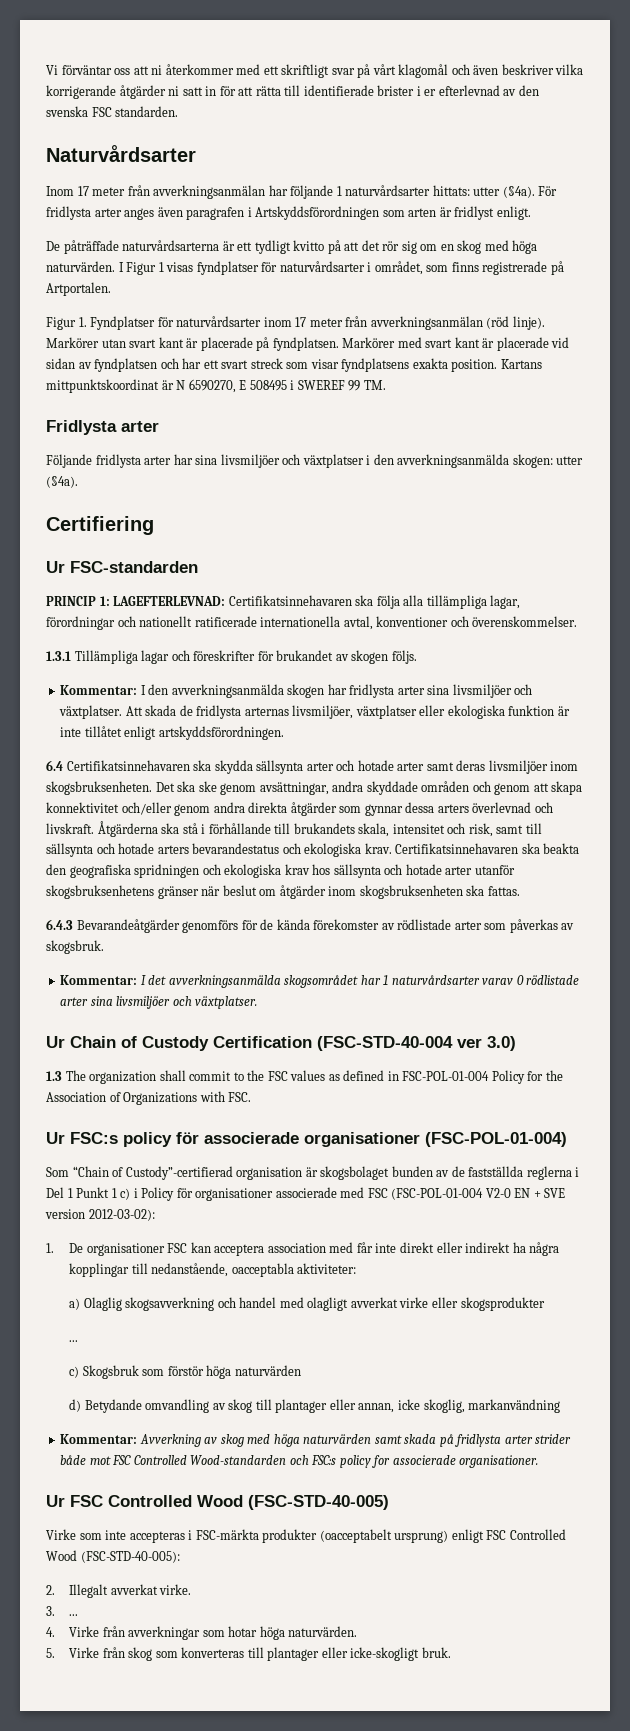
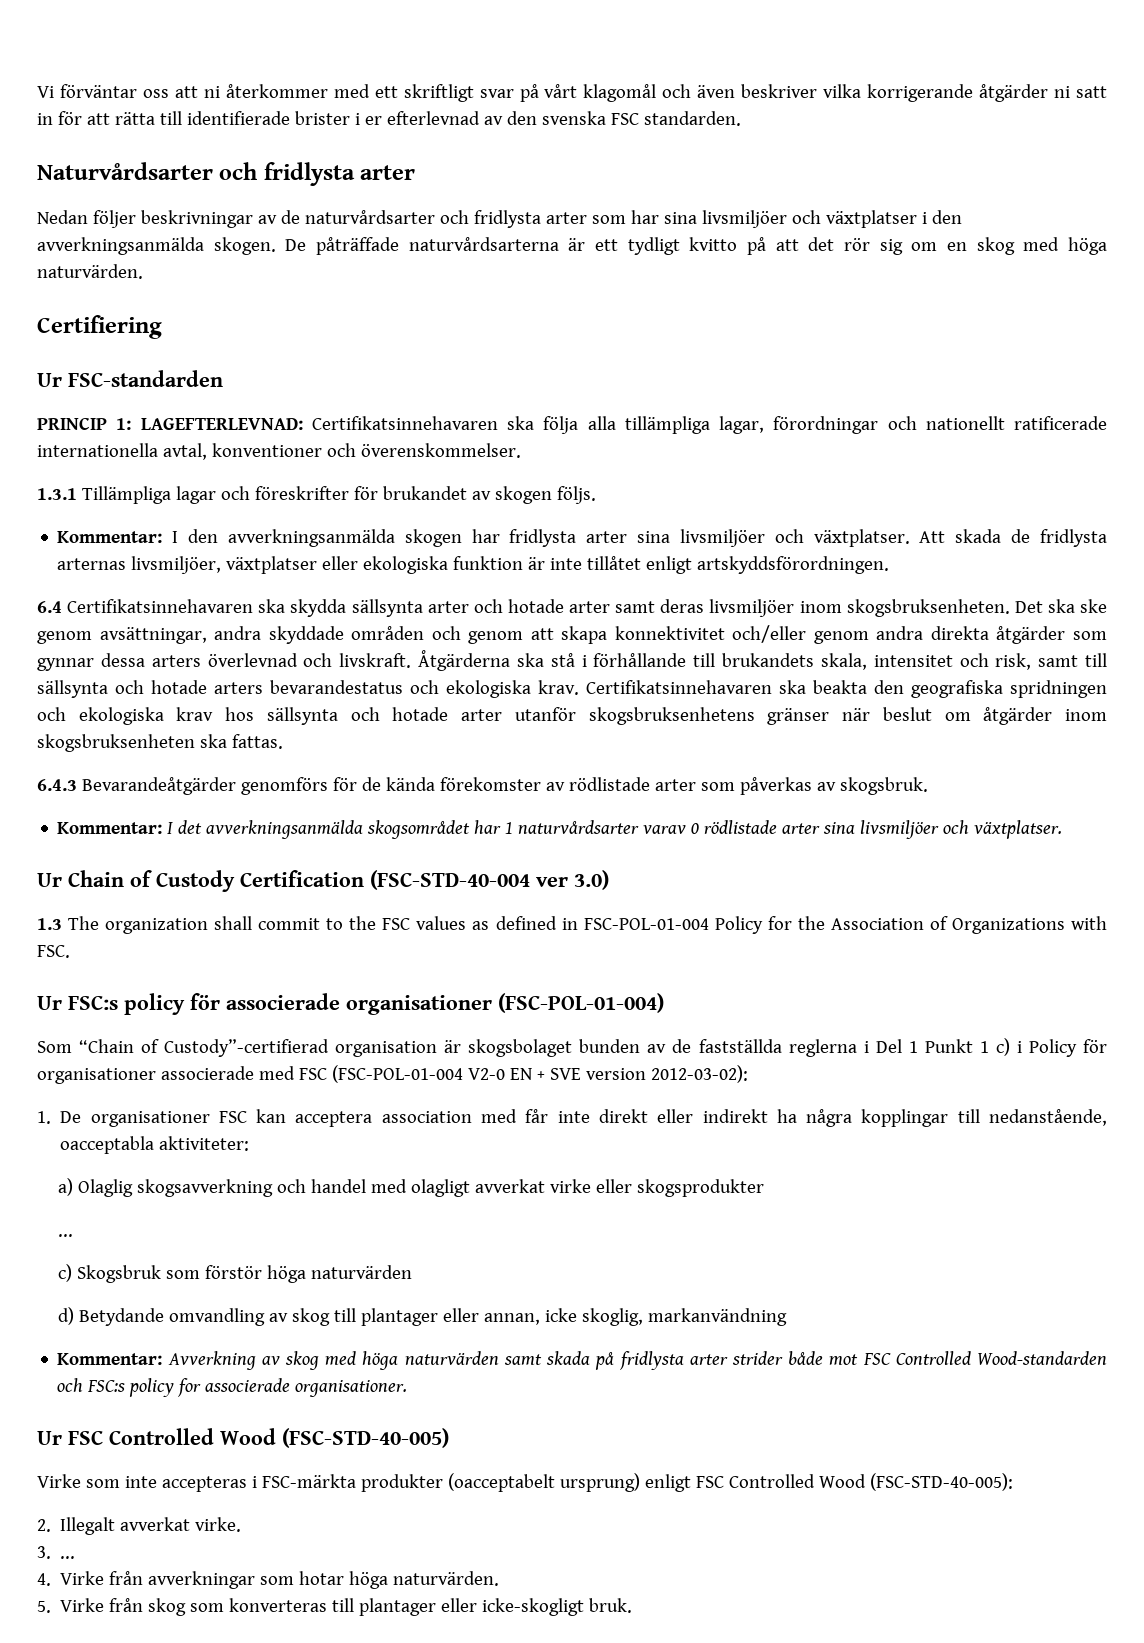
[46,185,558,199] [46,206,531,220] // Inom 17 meter från avverkningsanmälan har följande 1 naturvårdsarter hittats: utter (§4a). För fridlysta arter anges även paragrafen i Artskyddsförordningen som arten är fridlyst enligt. // -> [219,162,416,186] [37,210,962,228] [37,237,276,255] och fridlysta arter // Nedan följer beskrivningar av de naturvårdsarter och fridlysta arter som har sina livsmiljöer och växtplatser i den avverkningsanmälda skogen.
[118,261,564,275] [46,282,111,296] [46,316,545,330] [46,337,570,351] [46,358,542,372] [46,379,386,393] [46,420,159,435] [46,454,584,468] [46,476,78,488] I Figur 1 visas fyndplatser för naturvårdsarter i området, som finns registrerade på Artportalen. // Figur 1. Fyndplatser för naturvårdsarter inom 17 meter från avverkningsanmälan (röd linje). Markörer utan svart kant är placerade på fyndplatsen. Markörer med svart kant är placerade vid sidan av fyndplatsen och har ett svart streck som visar fyndplatsens exakta position. Kartans mittpunktskoordinat är N 6590270, E 508495 i SWEREF 99 TM. // Fridlysta arter // Följande fridlysta arter har sina livsmiljöer och växtplatser i den avverkningsanmälda skogen: utter (§4a). -> (143, 271) none

